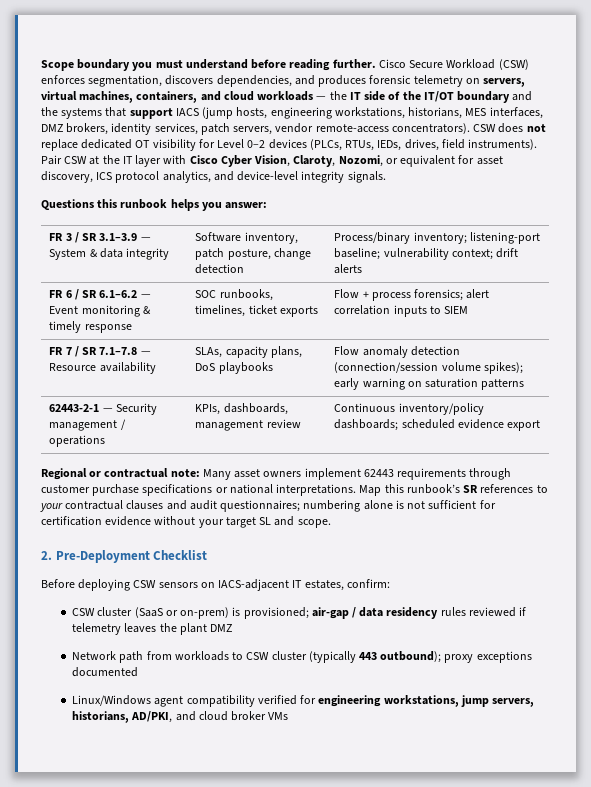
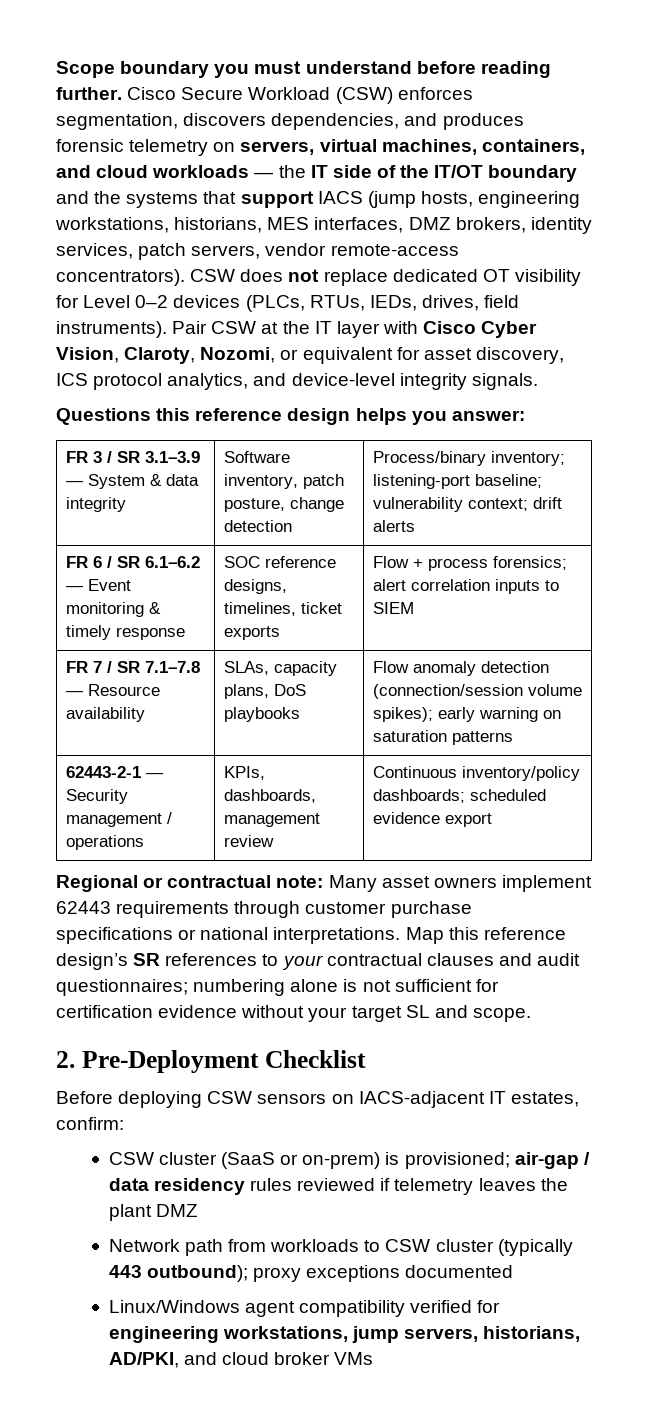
[120,199,168,209] runbook -> [195,408,351,425] reference design
[219,289,273,301] runbooks, -> [264,556,336,568] [223,579,287,594] reference designs,
[406,484,460,494] runbook’s -> [483,927,566,940] [56,953,128,970] reference design’s

